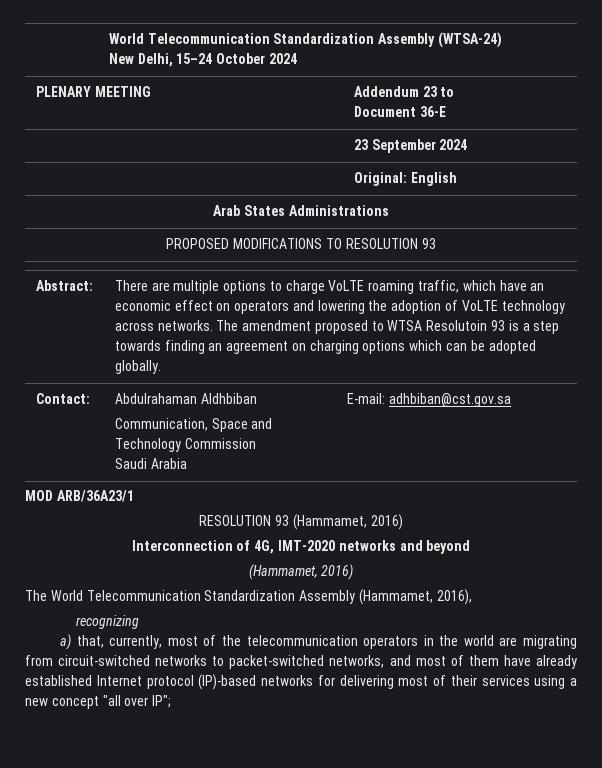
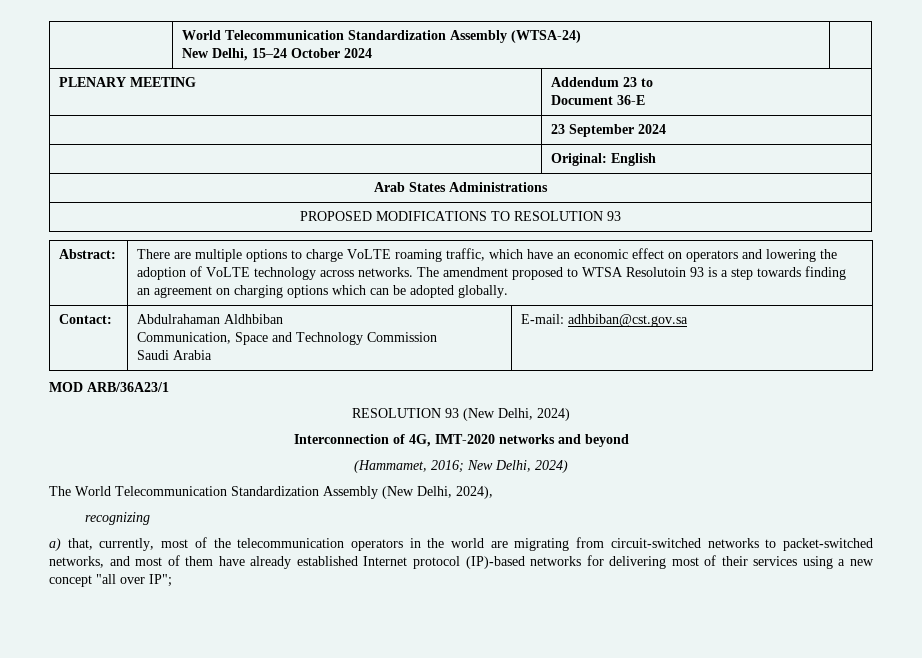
[292,514,403,530] (Hammamet, 2016) -> [463,408,570,421] (New Delhi, 2024)
[321,564,354,580] 2016) -> [431,460,568,473] 2016; New Delhi, 2024)
[358,589,472,605] (Hammamet, 2016), -> [382,486,493,499] (New Delhi, 2024),

